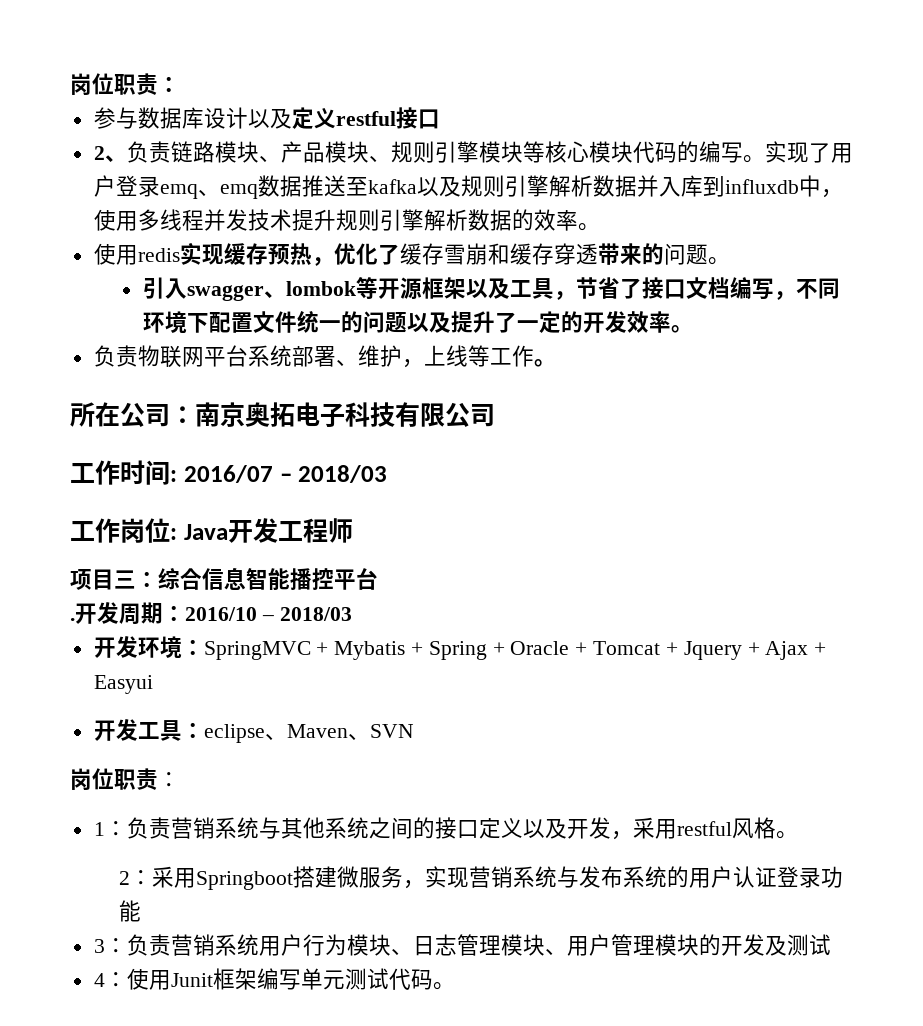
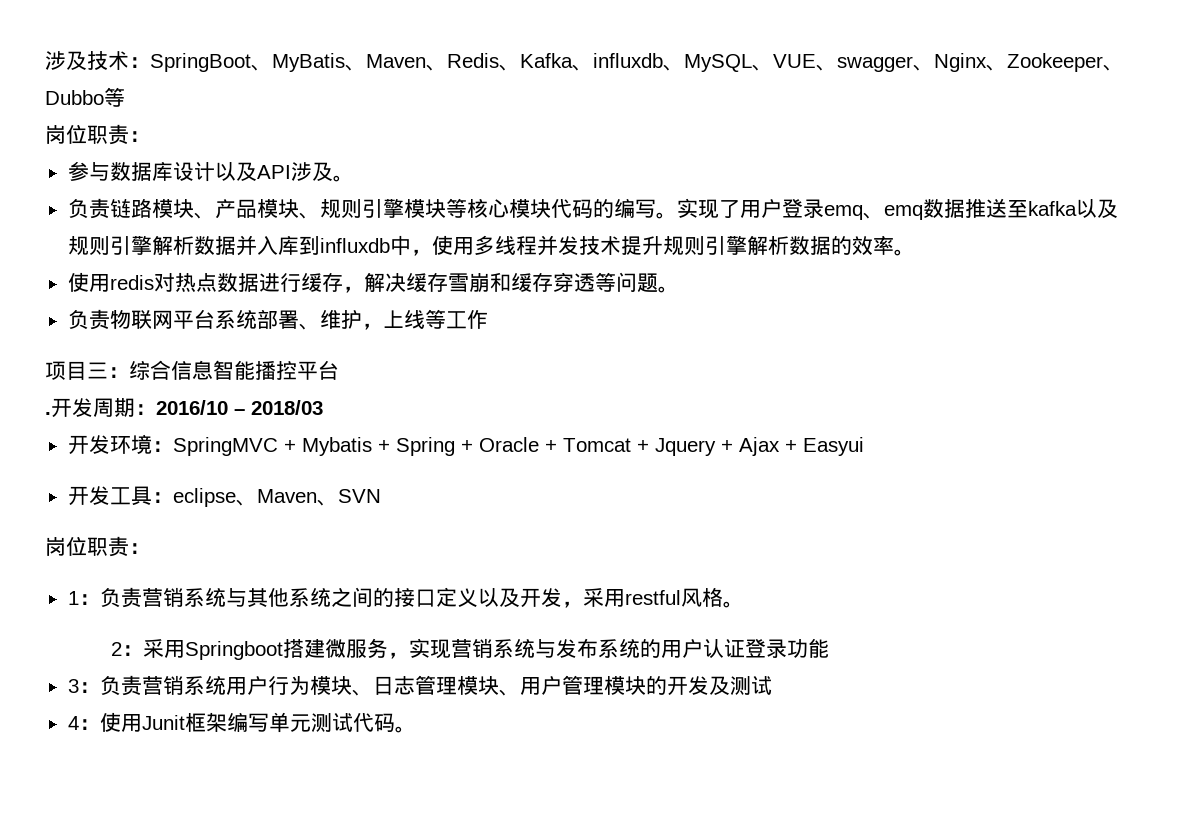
(70, 84) none -> [45,51,1124,72] [45,87,125,107] 涉及技术：SpringBoot、MyBatis、Maven、Redis、Kafka、influxdb、MySQL、VUE、swagger、Nginx、Zookeeper、Dubbo等 //
[291,107,440,129] [93,146,127,162] 定义restful接口 // 2、 -> [256,162,354,182] API涉及。 //
[179,242,400,266] 实现缓存预热，优化了 -> [153,272,406,293] 对热点数据进行缓存，解决
[597,243,664,265] 带来的 -> [594,272,616,292] 等
[142,277,840,301] [142,310,693,333] // 引入swagger、lombok等开源框架以及工具，节省了接口文档编写，不同环境下配置文件统一的问题以及提升了一定的开发效率。 -> (679, 289) none
[533,359,556,367] [70,402,495,428] [70,460,388,485] [70,518,353,543] 。 // 所在公司：南京奥拓电子科技有限公司 // 工作时间: 2016/07 – 2018/03 // 工作岗位: Java开发工程师 -> (488, 319) none

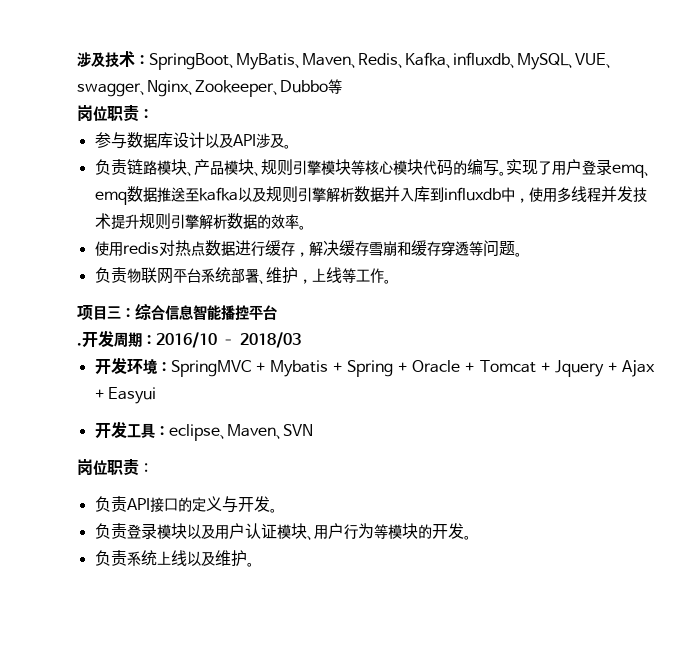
(488, 319) none -> [383,279,391,284] 。
[67,587,744,608] [110,638,829,660] [67,675,457,696] 1：负责营销系统与其他系统之间的接口定义以及开发，采用restful风格。 // 2：采用Springboot搭建微服务，实现营销系统与发布系统的用户认证登录功能 // 3：负责营销系统用户行为模块、日志管理 -> [94,496,277,513] [94,523,277,539] 负责API接口的定义与开发。 // 负责登录模块以及用户认证
[561,675,604,695] 管理 -> [343,523,388,539] 行为等
[708,676,772,695] [67,712,395,733] 及测试 // 4：使用Junit框架编写单元测试代码 -> [463,535,471,540] [94,550,247,567] 。 // 负责系统上线以及维护

